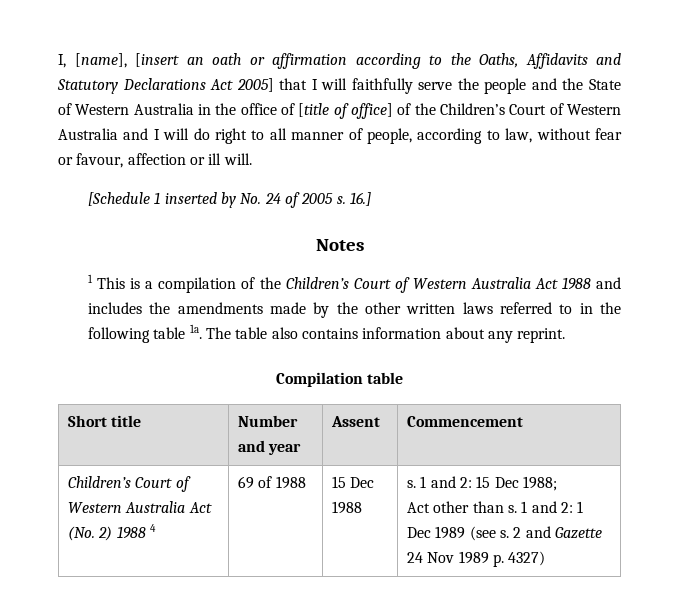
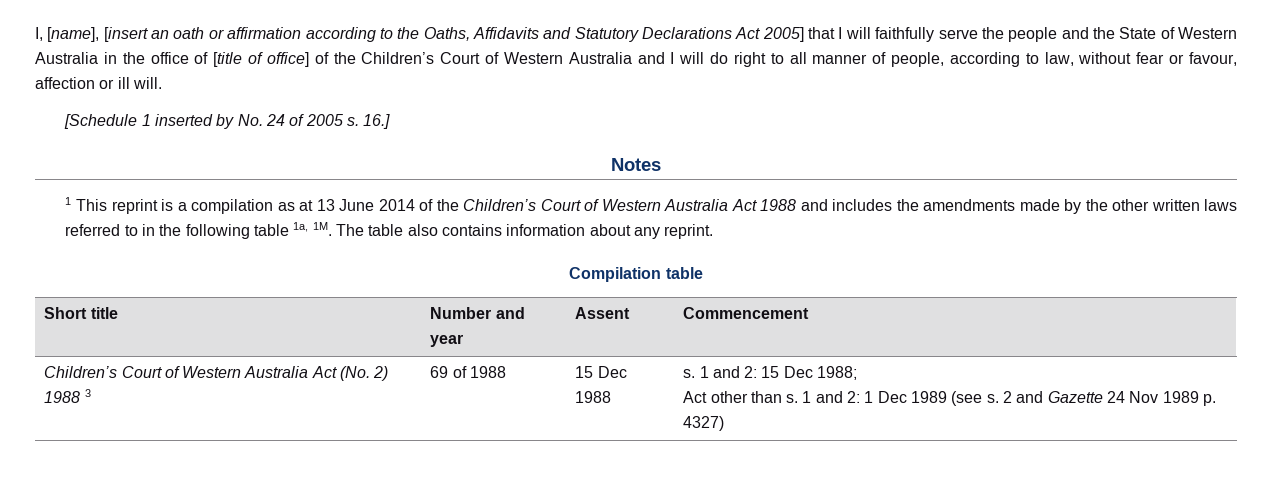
(126, 283) none -> [111,199,158,214] reprint
(237, 285) none -> [277,199,415,211] as at 13 June 2014
[189,324,202,339] 1a. -> [293,222,332,236] 1a, 1M.
[149,524,156,532] 4 -> [84,389,91,397] 3

